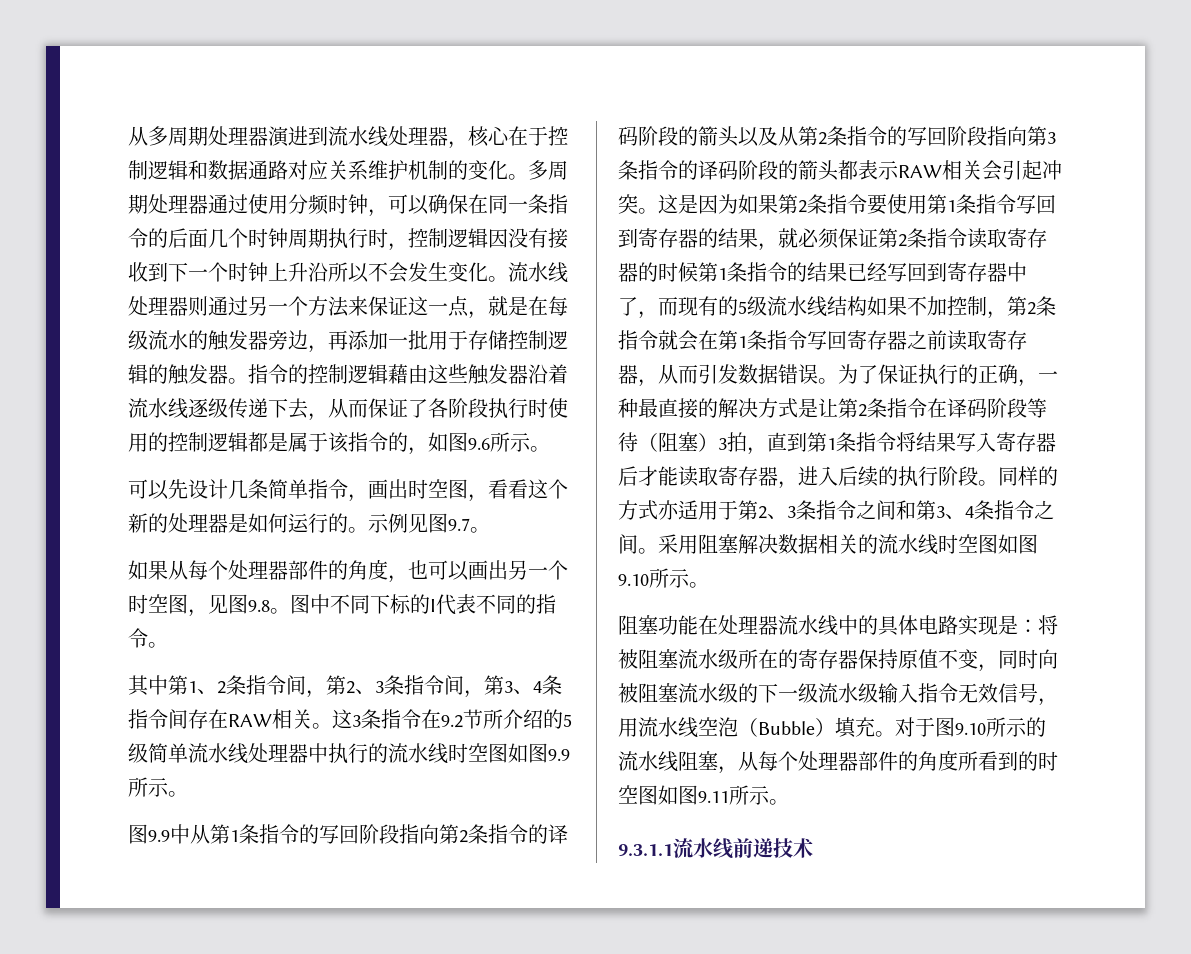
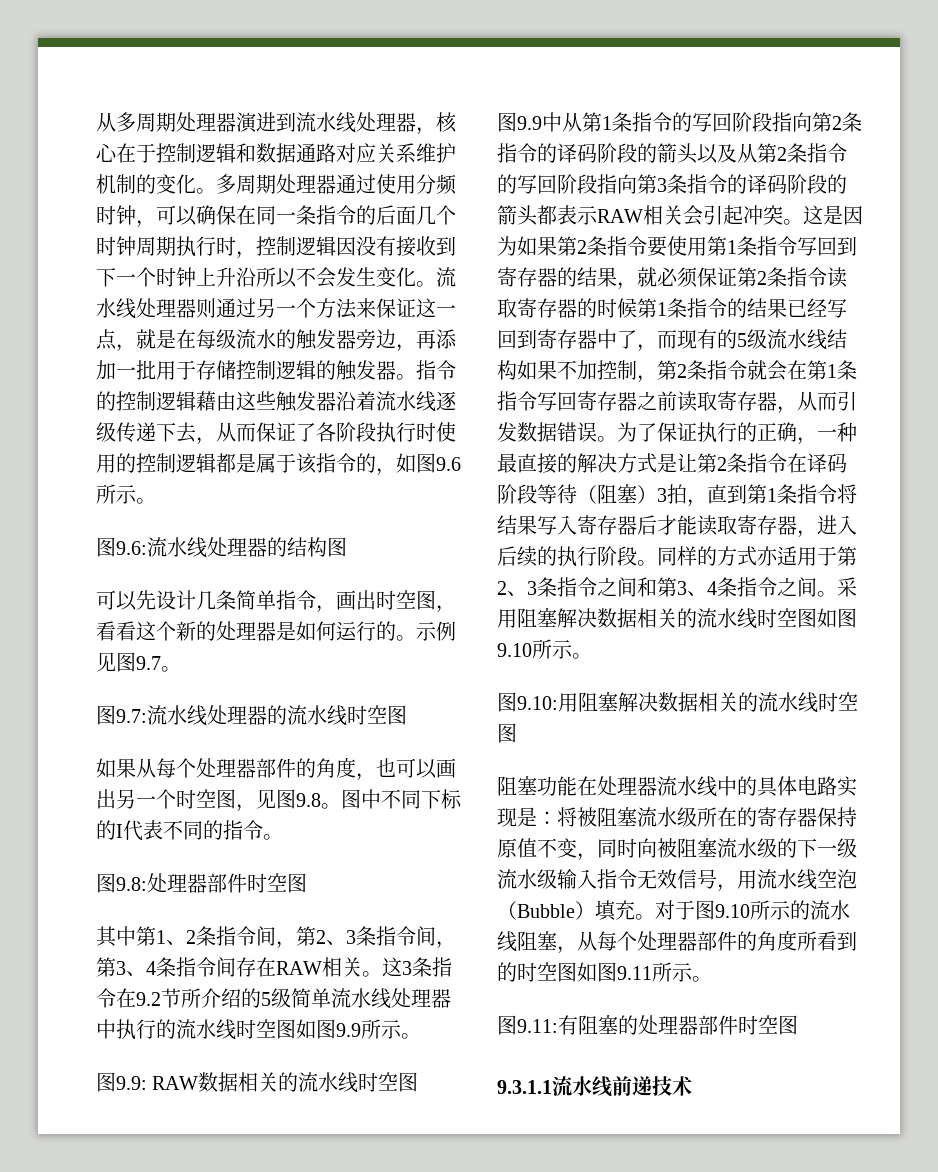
(550, 449) none -> [96,537,347,558] // 图9.6:流水线处理器的结构图
(490, 530) none -> [96,705,407,726] // 图9.7:流水线处理器的流水线时空图
(168, 645) none -> [96,873,307,893] // 图9.8:处理器部件时空图
(188, 794) none -> [96,1072,419,1093] // 图9.9: RAW数据相关的流水线时空图
(709, 585) none -> [497,692,858,713] [497,723,517,743] // 图9.10:用阻塞解决数据相关的流水线时空图
(789, 802) none -> [497,1015,798,1035] // 图9.11:有阻塞的处理器部件时空图

